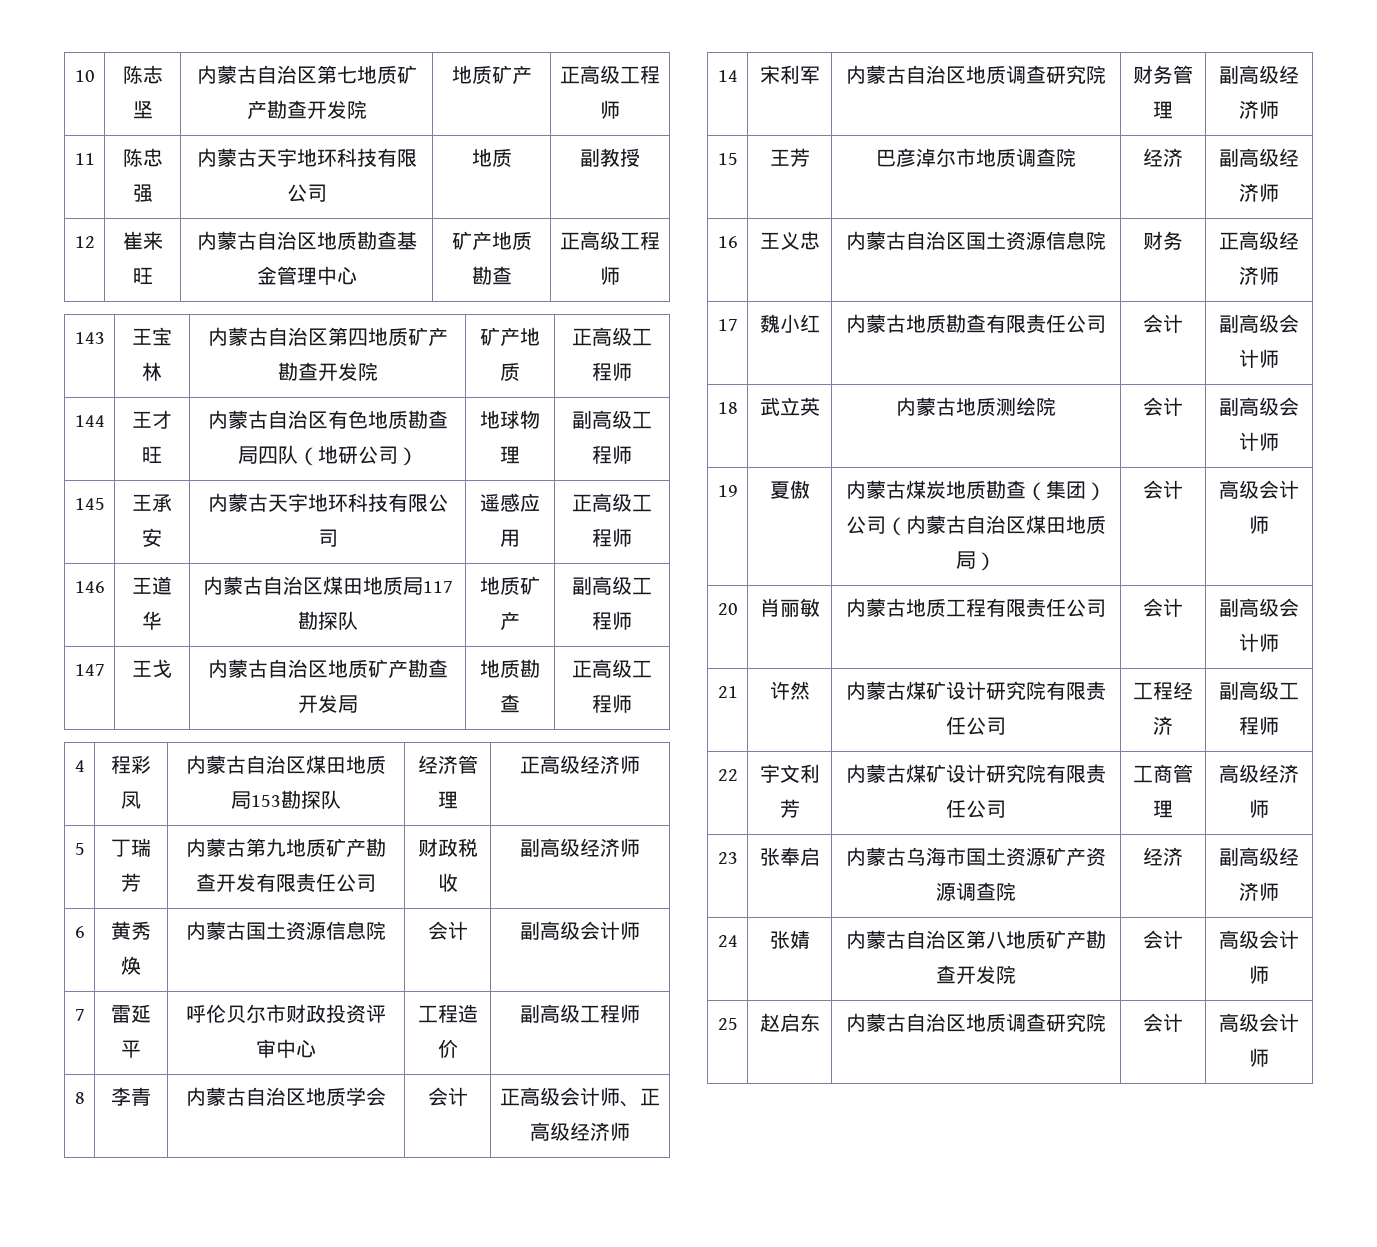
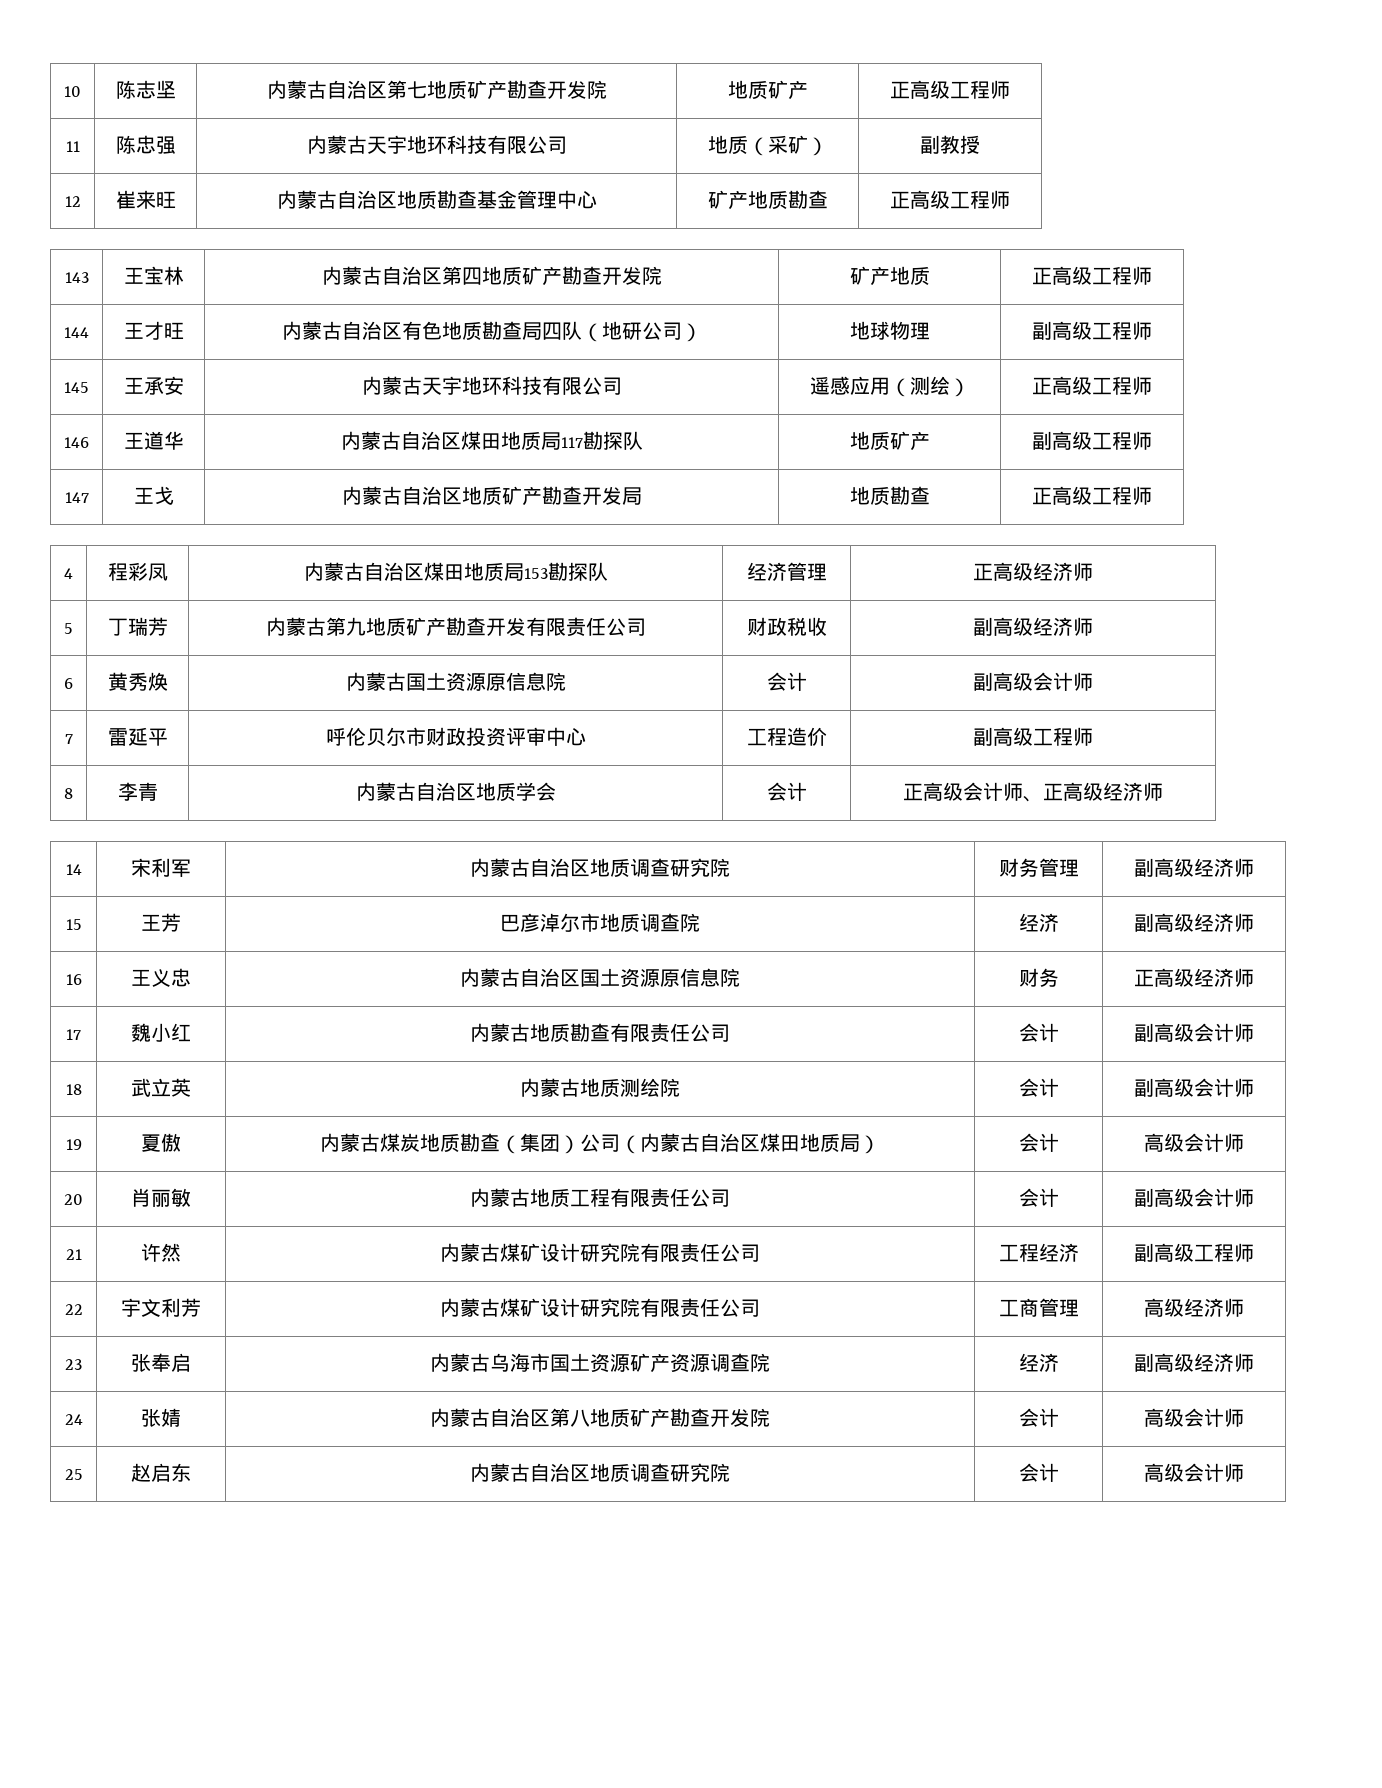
(512, 157) none -> [747,135,828,156] （采矿）
(520, 538) none -> [889,376,970,397] （测绘）
(326, 931) none -> [485,673,506,691] 原
(1046, 241) none -> [660,969,680,987] 原

